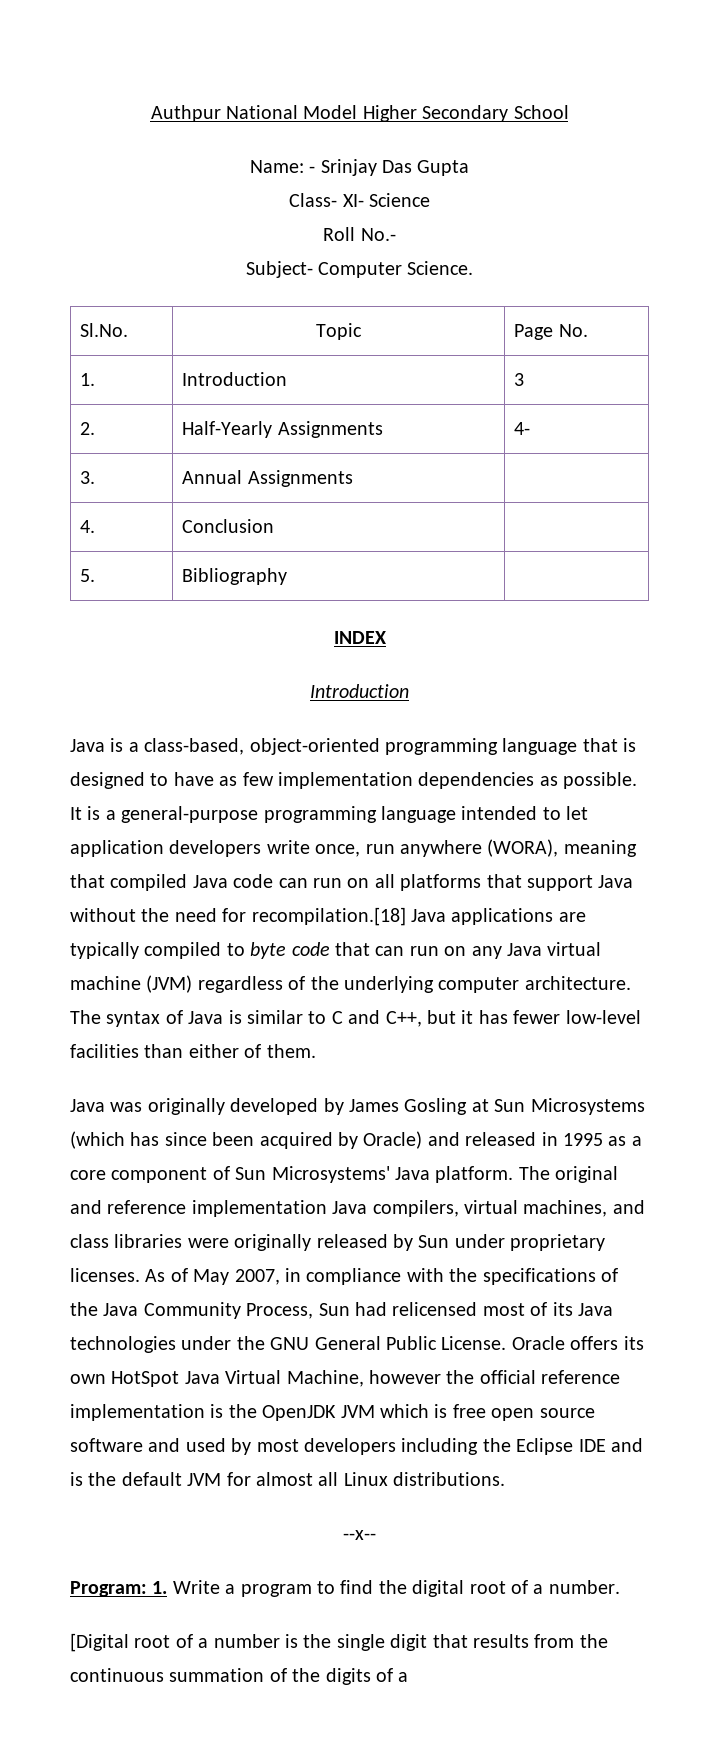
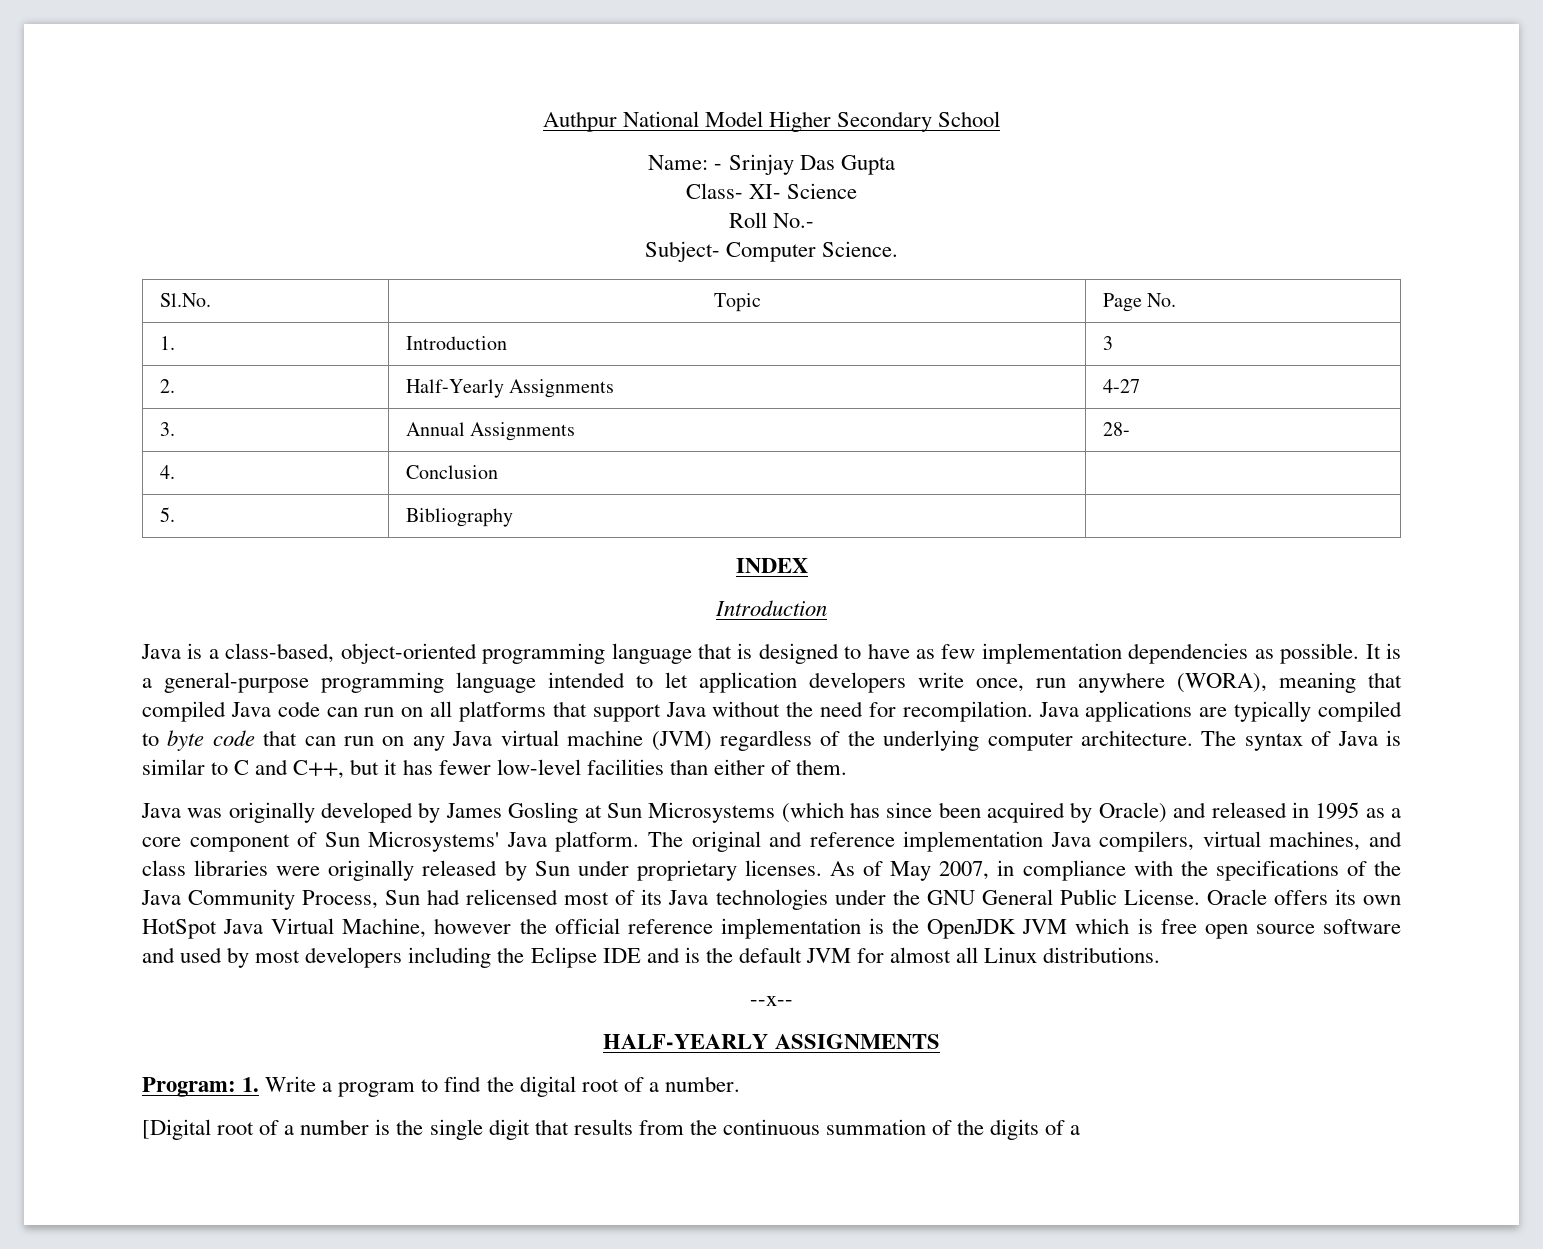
[514,422,531,435] 4- -> [1102,379,1140,393] 4-27
(353, 478) none -> [1102,422,1130,436] 28-
[251,907,406,926] recompilation.[18] -> [902,701,1033,722] recompilation.
(376, 1535) none -> [603,1034,940,1049] // HALF-YEARLY ASSIGNMENTS

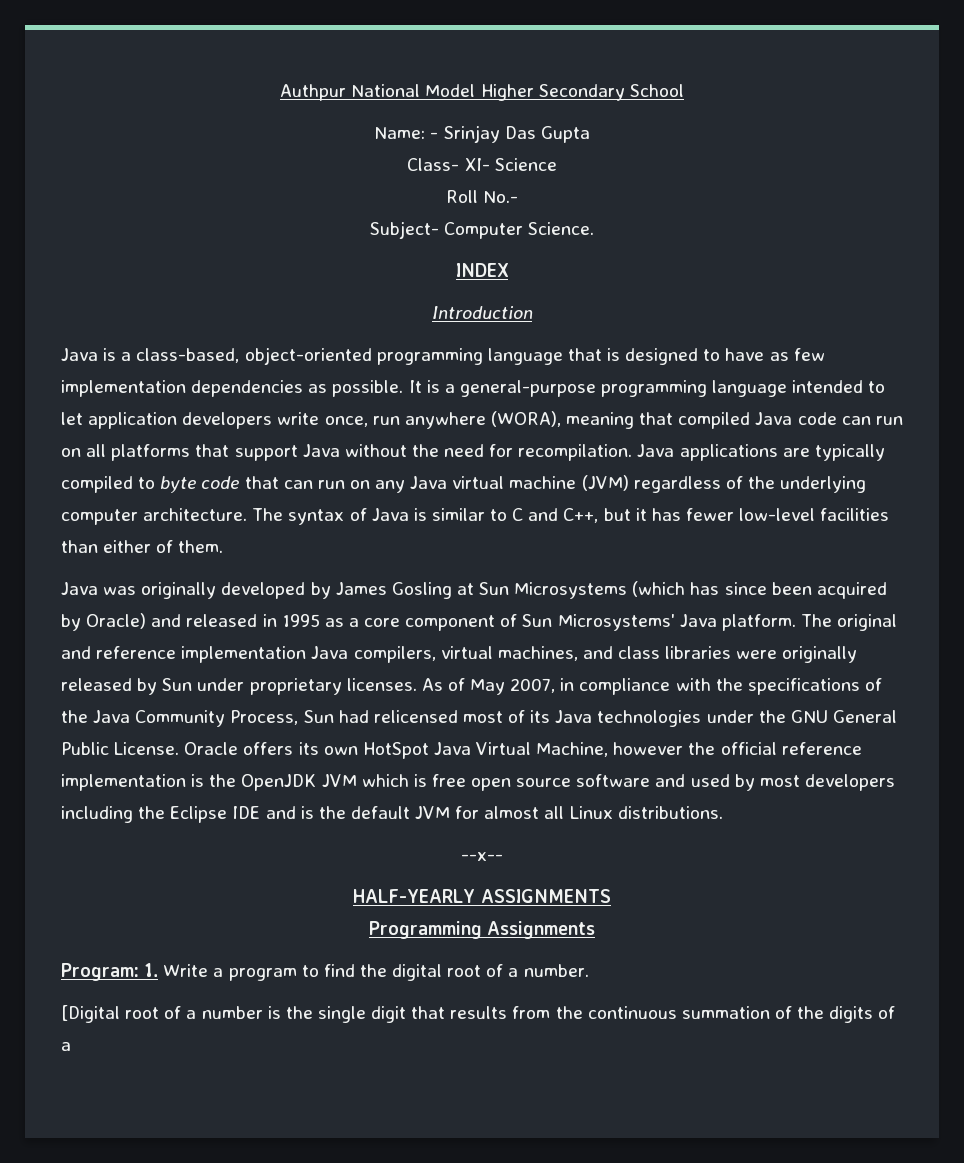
[159,293,211,307] [713,293,761,312] [1102,293,1176,312] [159,336,175,350] [405,336,507,350] [1102,336,1113,350] [159,379,175,393] [405,379,614,398] [1102,379,1140,393] [159,422,175,436] [405,422,575,441] [1102,422,1130,436] [159,465,175,479] [405,465,498,479] [159,507,175,522] [405,508,513,527] // Sl.No. | Topic | Page No. // 1. | Introduction | 3 // 2. | Half-Yearly Assignments | 4-27 // 3. | Annual Assignments | 28- // 4. | Conclusion | // 5. | Bibliography | -> (595, 228) none
(940, 1041) none -> [368,921,596,939] // Programming Assignments

